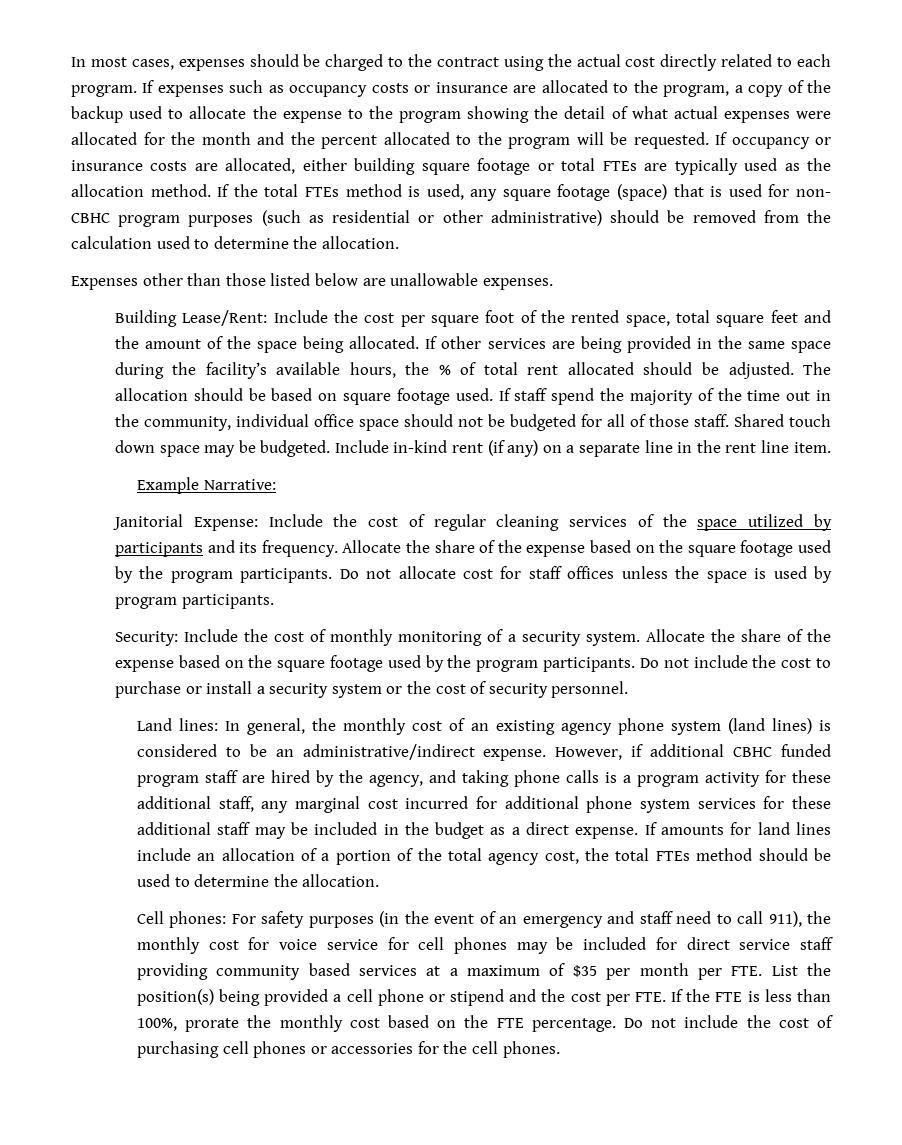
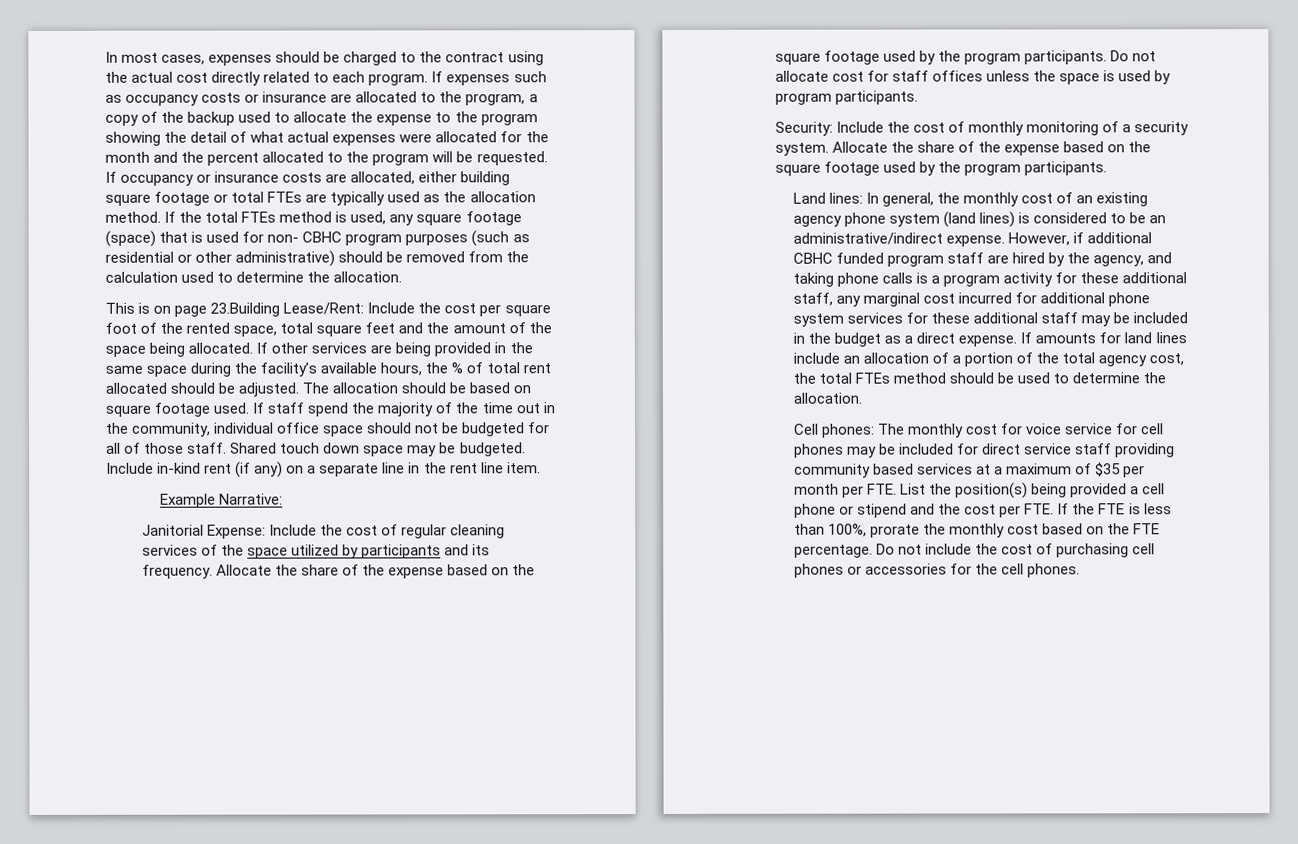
[71,273,553,290] [114,310,177,327] Expenses other than those listed below are unallowable expenses. // Building -> [105,302,281,317] This is on page 23.Building
[639,655,832,668] [114,681,629,698] Do not include the cost to purchase or install a security system or the cost of security personnel. -> (1108, 168) none
[231,911,831,928] For safety purposes (in the event of an emergency and staff need to call 911), the -> [878,423,906,435] The

